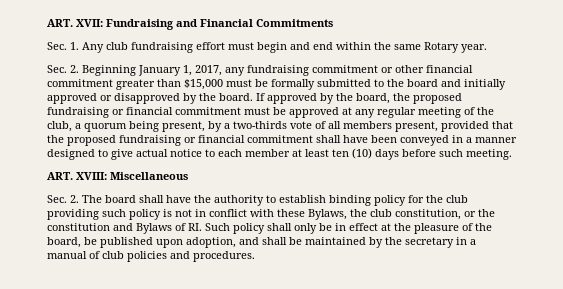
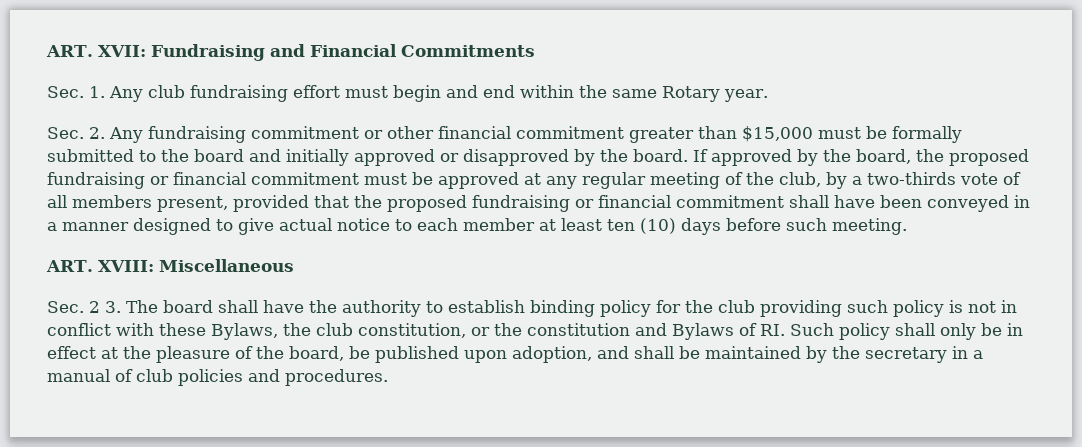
[82,65,245,76] Beginning January 1, 2017, any -> [109,127,143,143] Any
[75,121,205,132] a quorum being present, -> (821, 179) none
[70,195,79,203] 2. -> [89,301,121,313] 2 3.

